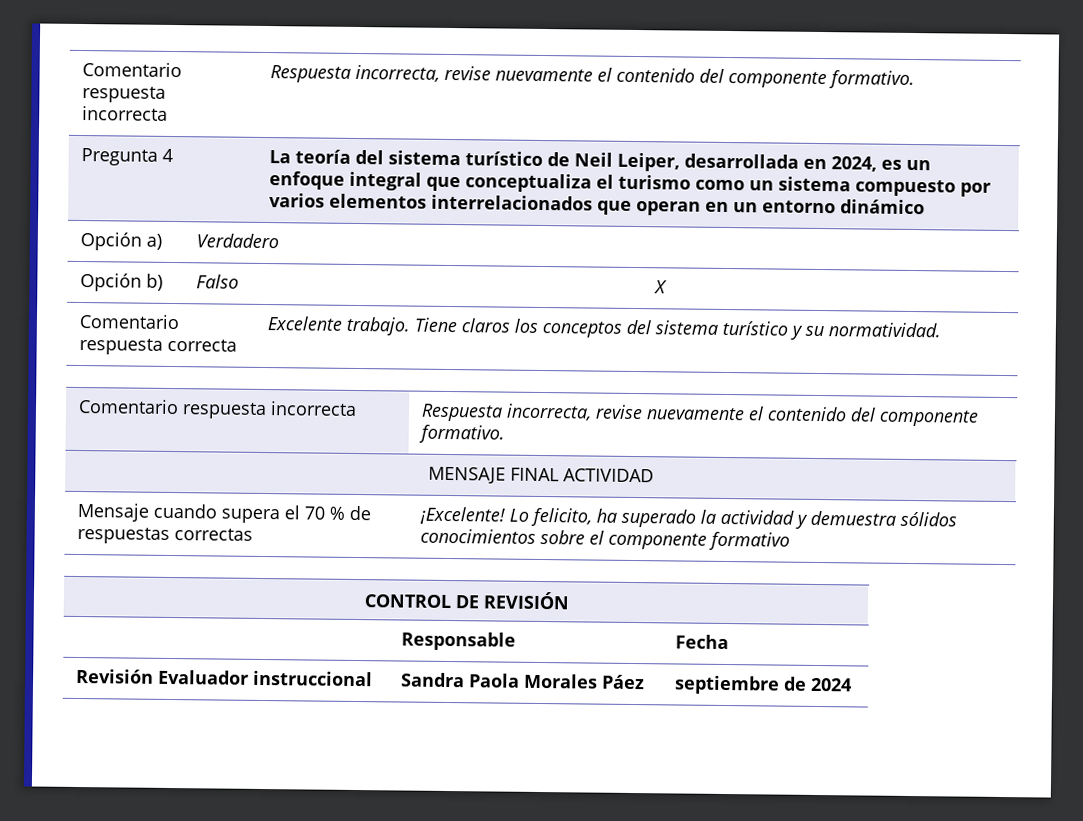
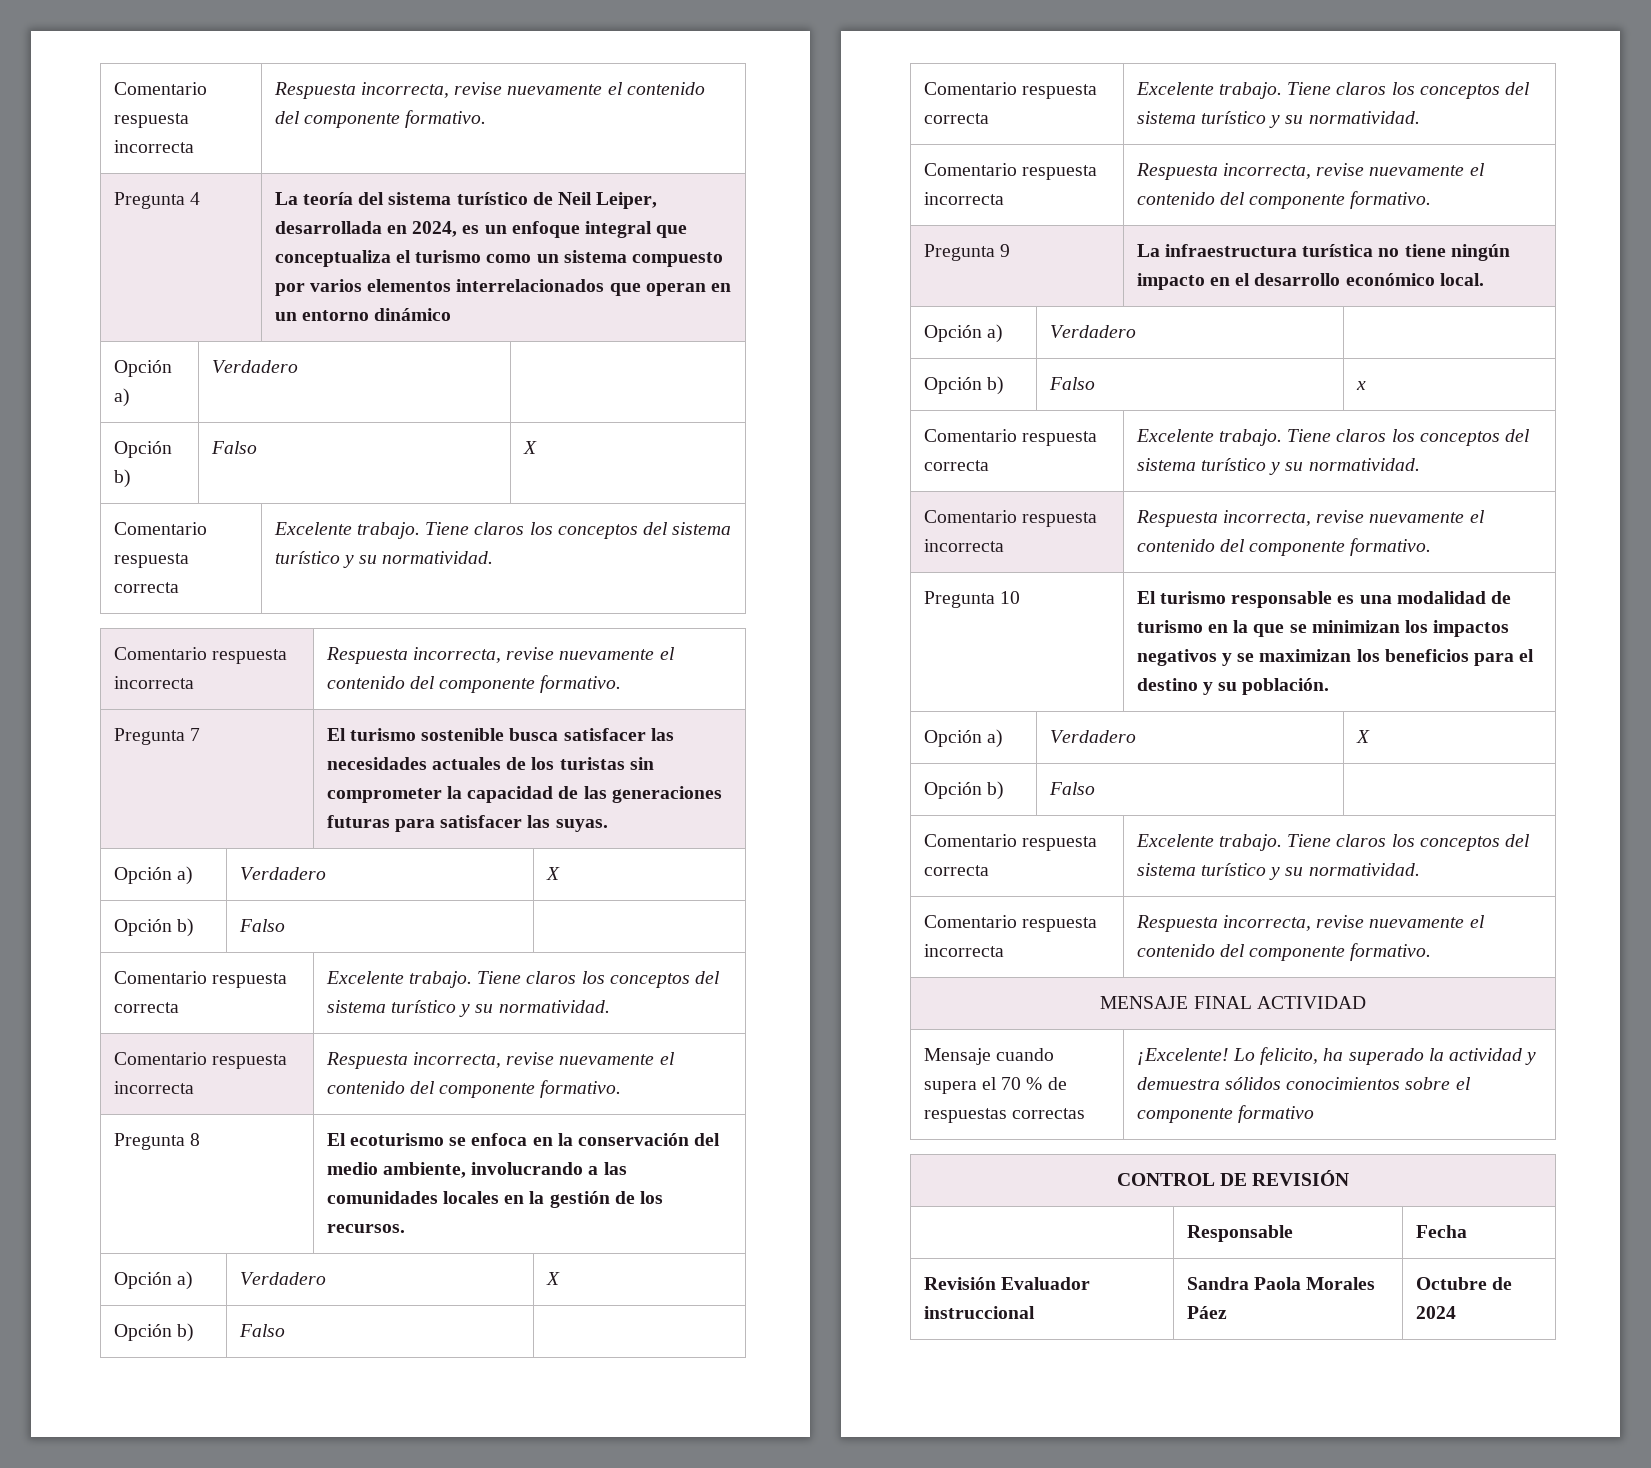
(506, 434) none -> [113,728,200,745] [326,728,674,741] [326,757,654,770] [326,786,722,803] [326,815,608,832] [113,866,193,885] [239,867,326,880] [545,867,560,880] [113,918,194,937] [238,919,285,932] [113,971,287,988] [113,1002,179,1013] [325,971,720,988] [326,1000,610,1017] [113,1052,287,1069] [113,1081,194,1094] [325,1052,674,1069] [326,1080,622,1098] [113,1133,200,1150] [326,1133,721,1146] [326,1162,627,1178] [326,1191,664,1208] [326,1224,405,1233] [113,1271,193,1290] [239,1272,326,1285] [545,1272,560,1285] [113,1323,194,1342] [238,1324,285,1337] [923,82,1097,99] [923,113,989,124] [1135,82,1530,99] [1136,111,1420,128] [923,163,1097,180] [923,192,1004,205] [1135,163,1484,180] [1136,191,1432,209] [923,244,1010,261] [1136,244,1510,261] [1136,273,1484,290] [923,324,1003,343] [1049,325,1136,338] [923,376,1004,395] [1048,377,1095,390] [1355,381,1366,390] [923,429,1097,446] [923,460,989,471] [1135,429,1530,446] [1136,458,1420,475] [923,510,1097,527] [923,539,1004,552] [1135,510,1484,527] [1136,538,1432,556] [923,591,1020,608] [1136,591,1512,608] [1136,620,1510,637] [1136,649,1535,666] [1136,678,1330,695] [923,729,1003,748] [1049,730,1136,743] [1355,730,1370,743] [923,781,1004,800] [1048,782,1095,795] [923,834,1097,851] [923,865,989,876] [1135,834,1530,851] [1136,863,1420,880] [923,915,1097,932] [923,944,1004,957] [1135,915,1484,932] [1136,943,1432,961] // Pregunta 7 | El turismo sostenible busca satisfacer las necesidades actuales de los turistas sin comprometer la capacidad de las generaciones futuras para satisfacer las suyas. // Opción a) | Verdadero | X // Opción b) | Falso | // Comentario respuesta correcta | Excelente trabajo. Tiene claros los conceptos del sistema turístico y su normatividad. // Comentario respuesta incorrecta | Respuesta incorrecta, revise nuevamente el contenido del componente formativo. // Pregunta 8 | El ecoturismo se enfoca en la conservación del medio ambiente, involucrando a las comunidades locales en la gestión de los recursos. // Opción a) | Verdadero | X // Opción b) | Falso | // Comentario respuesta correcta | Excelente trabajo. Tiene claros los conceptos del sistema turístico y su normatividad. // Comentario respuesta incorrecta | Respuesta incorrecta, revise nuevamente el contenido del componente formativo. // Pregunta 9 | La infraestructura turística no tiene ningún impacto en el desarrollo económico local. // Opción a) | Verdadero | // Opción b) | Falso | x // Comentario respuesta correcta | Excelente trabajo. Tiene claros los conceptos del sistema turístico y su normatividad. // Comentario respuesta incorrecta | Respuesta incorrecta, revise nuevamente el contenido del componente formativo. // Pregunta 10 | El turismo responsable es una modalidad de turismo en la que se minimizan los impactos negativos y se maximizan los beneficios para el destino y su población. // Opción a) | Verdadero | X // Opción b) | Falso | // Comentario respuesta correcta | Excelente trabajo. Tiene claros los conceptos del sistema turístico y su normatividad. // Comentario respuesta incorrecta | Respuesta incorrecta, revise nuevamente el contenido del componente formativo.
[674,675,781,695] septiembre -> [1415,1277,1487,1290] Octubre

